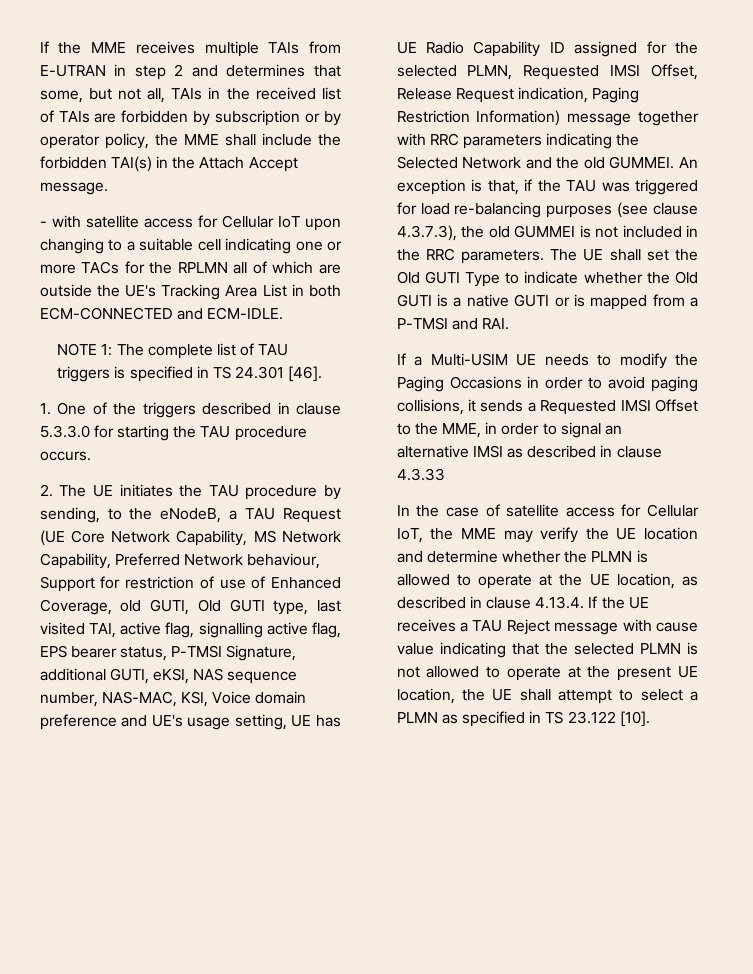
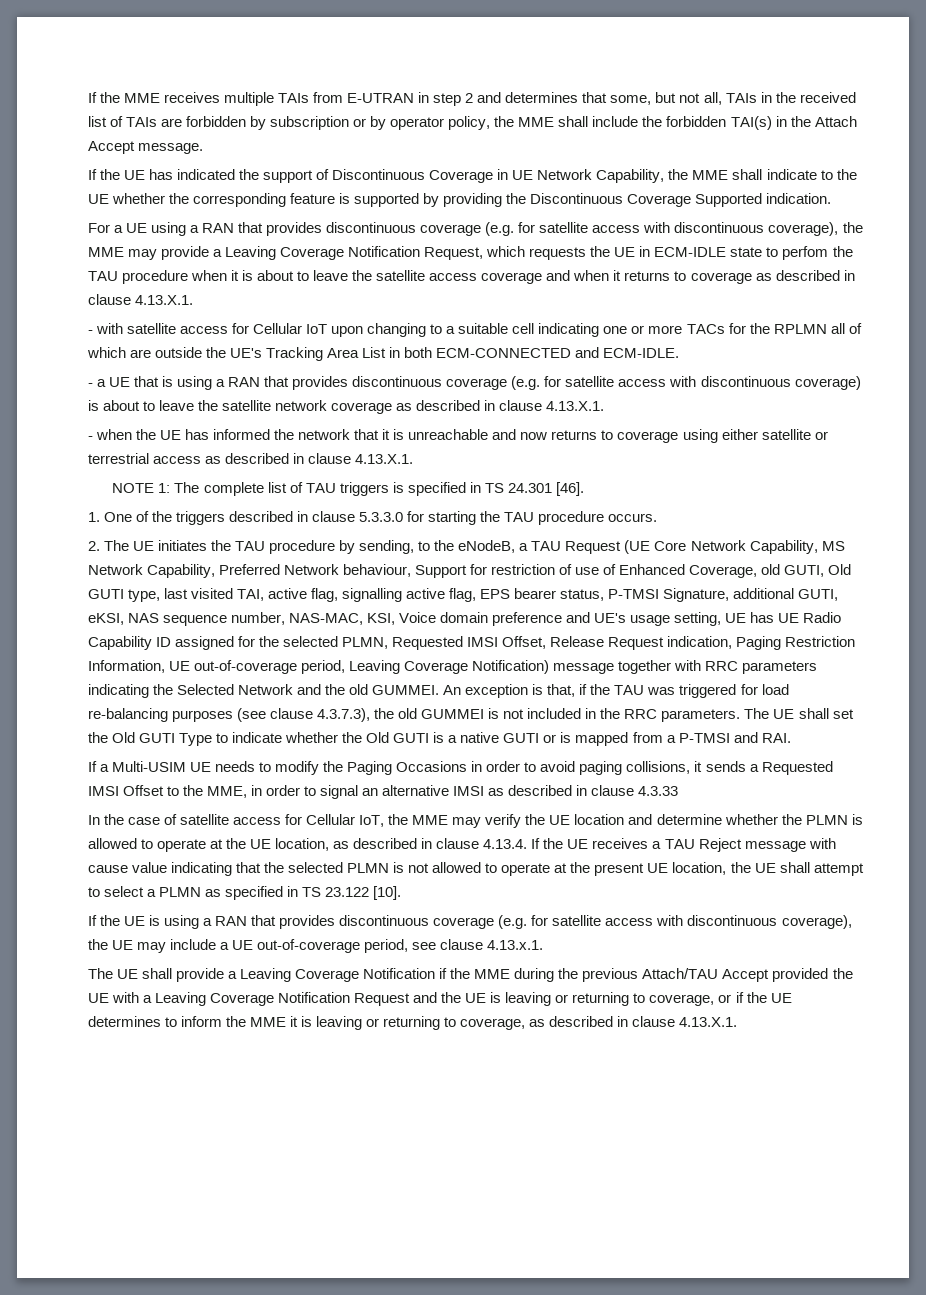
(108, 188) none -> [87,169,857,183] [87,193,832,207] [87,222,863,236] [87,246,853,260] [87,270,855,284] [87,294,193,305] // If the UE has indicated the support of Discontinuous Coverage in UE Network Capability, the MME shall indicate to the UE whether the corresponding feature is supported by providing the Discontinuous Coverage Supported indication. // For a UE using a RAN that provides discontinuous coverage (e.g. for satellite access with discontinuous coverage), the MME may provide a Leaving Coverage Notification Request, which requests the UE in ECM-IDLE state to perfom the TAU procedure when it is about to leave the satellite access coverage and when it returns to coverage as described in clause 4.13.X.1.
(284, 313) none -> [87,376,861,390] [87,400,605,414] [87,429,828,443] [87,453,413,464] // - a UE that is using a RAN that provides discontinuous coverage (e.g. for satellite access with discontinuous coverage) is about to leave the satellite network coverage as described in clause 4.13.X.1. // - when the UE has informed the network that it is unreachable and now returns to coverage using either satellite or terrestrial access as described in clause 4.13.X.1.
[476,110,561,126] Information) -> [87,660,549,674] Information, UE out-of-coverage period, Leaving Coverage Notification)
(650, 719) none -> [87,915,852,929] [87,939,544,953] [87,968,853,982] [87,992,792,1006] [87,1016,738,1030] // If the UE is using a RAN that provides discontinuous coverage (e.g. for satellite access with discontinuous coverage), the UE may include a UE out-of-coverage period, see clause 4.13.x.1. // The UE shall provide a Leaving Coverage Notification if the MME during the previous Attach/TAU Accept provided the UE with a Leaving Coverage Notification Request and the UE is leaving or returning to coverage, or if the UE determines to inform the MME it is leaving or returning to coverage, as described in clause 4.13.X.1.

